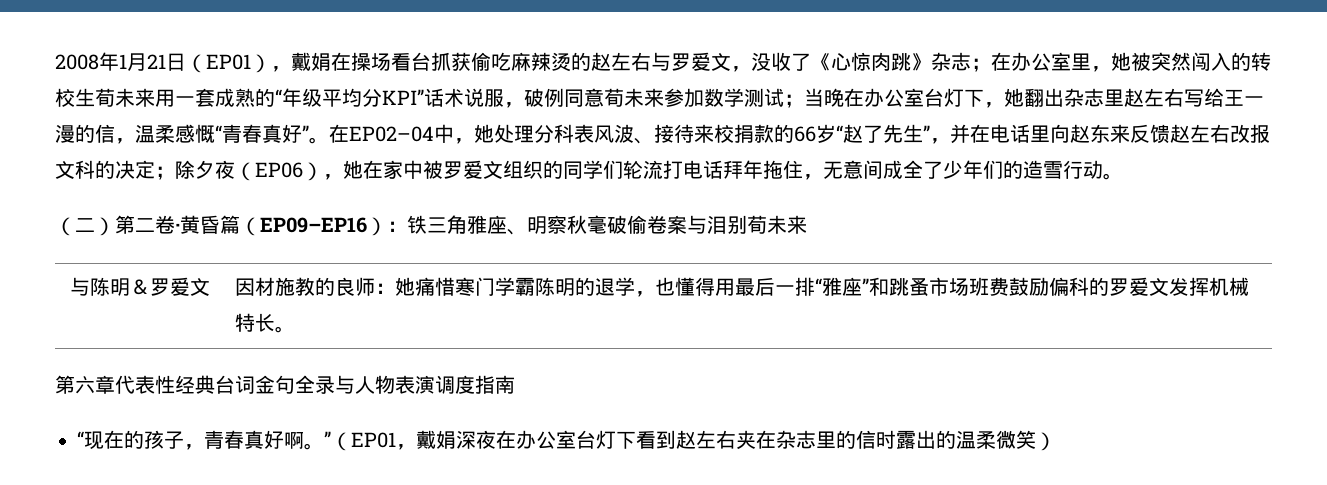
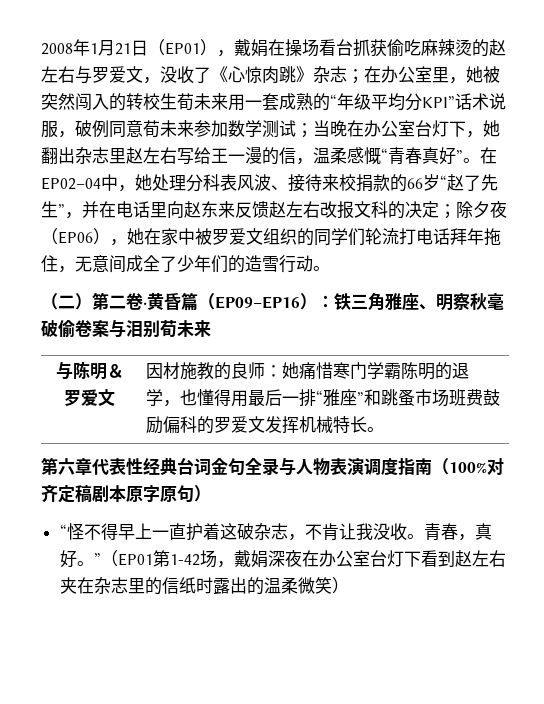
[77,430,304,450] // “现在的孩子，青春真好啊 -> [432,458,504,475] [41,484,211,503] [59,523,492,541] [59,550,77,568] （100%对齐定稿剧本原字原句） // “怪不得早上一直护着这破杂志，不肯让我没收。青春，真好
(396, 440) none -> [152,550,217,568] 第1-42场
(876, 439) none -> [178,577,196,594] 纸

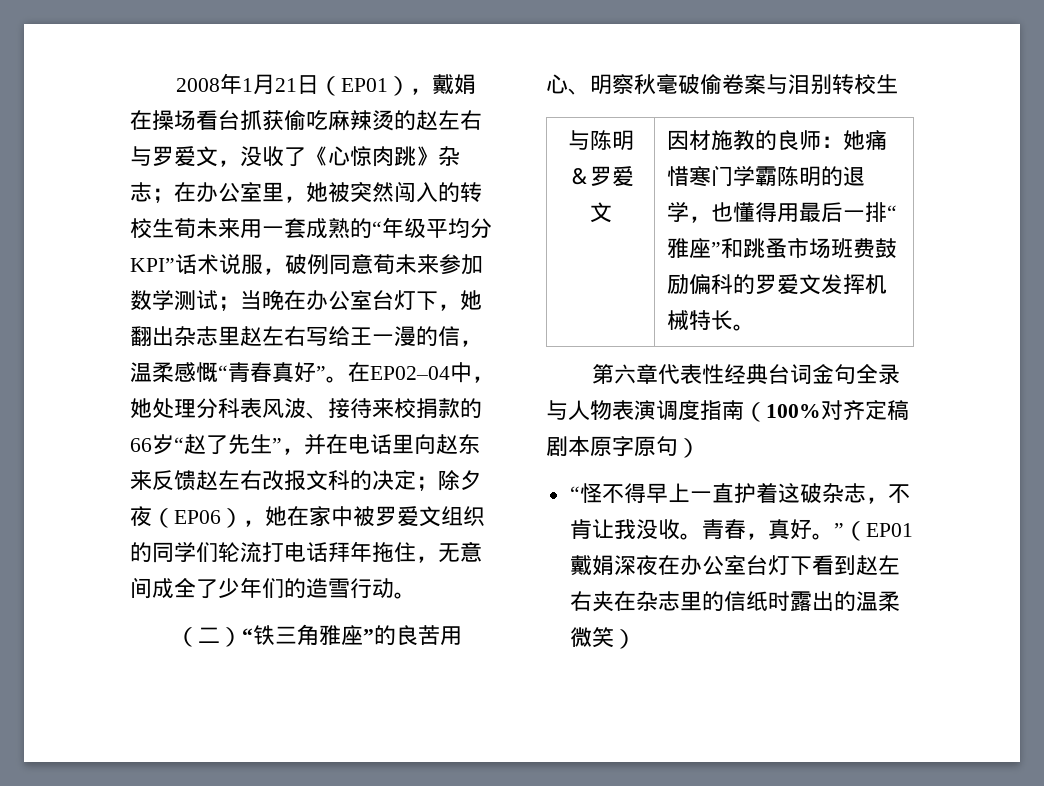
[92,292,419,311] 第二卷·黄昏篇（EP09–EP16）：铁三角雅座 -> [242,624,463,646] [546,74,568,94] “铁三角雅座”的良苦用心
[160,320,211,337] 荀未来 -> [832,74,898,95] 转校生
[152,550,234,568] 第1-42场， -> (913, 530) none

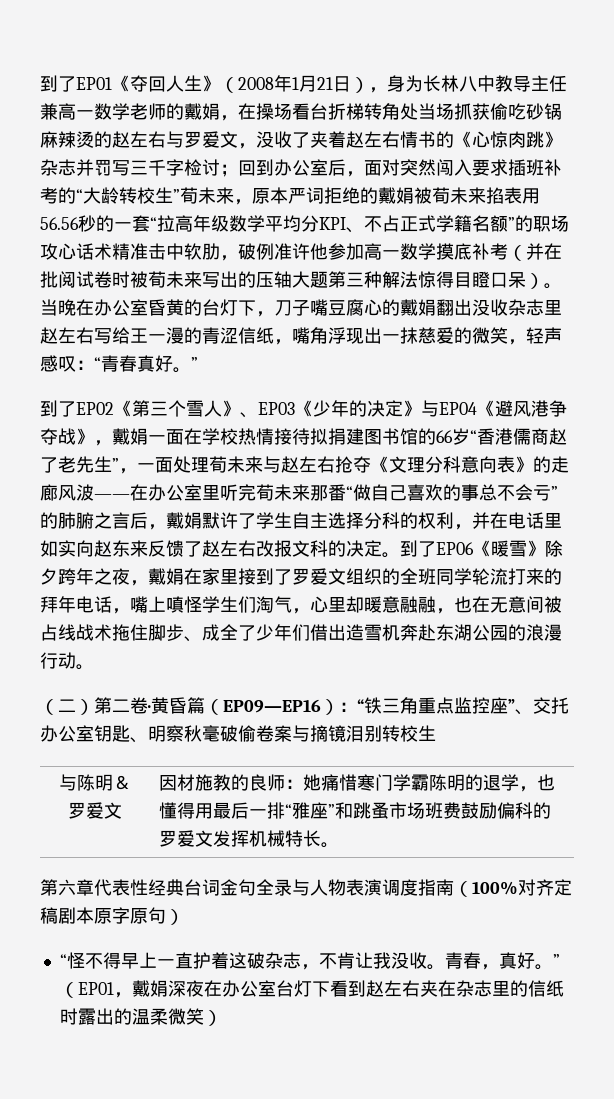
(176, 85) none -> [40,75,238,93] 到了EP01《夺回人生》（
[319,74,477,96] [130,110,240,130] （EP01），戴娟在操场看台 -> [351,75,567,93] [40,103,454,121] ），身为长林八中教导主任兼高一数学老师的戴娟，在操场看台折梯转角处当场
(328, 120) none -> [526,103,562,120] 砂锅
[306,146,460,167] [130,181,482,203] [130,217,492,239] [130,253,483,275] [130,290,240,311] 《心惊肉跳》杂志；在办公室里，她被突然闯入的转校生荀未来用一套成熟的“年级平均分KPI”话术说服，破例同意荀未来参加数学测试； -> [310,131,562,148] [40,159,562,177] [40,187,540,205] [40,215,569,233] [40,243,562,261] [40,271,562,289] 夹着赵左右情书的《心惊肉跳》杂志并罚写三千字检讨；回到办公室后，面对突然闯入要求插班补考的“大龄转校生”荀未来，原本严词拒绝的戴娟被荀未来掐表用56.56秒的一套“拉高年级数学平均分KPI、不占正式学籍名额”的职场攻心话术精准击中软肋，破例准许他参加高一数学摸底补考（并在批阅试卷时被荀未来写出的压轴大题第三种解法惊得目瞪口呆）。
(372, 300) none -> [148,299,202,316] 昏黄的
[460,290,482,311] [130,326,174,346] 她翻出 -> [274,299,508,316] 刀子嘴豆腐心的戴娟翻出没收
[438,326,482,347] [130,362,218,383] 信，温柔感慨 -> [202,327,562,345] [40,355,94,372] 青涩信纸，嘴角浮现出一抹慈爱的微笑，轻声感叹：
[316,362,494,383] [130,398,482,419] [130,434,282,455] ”。在EP02–04中，她处理分科表风波、接待来校捐款的66岁“赵了先生” -> [173,357,198,373] [40,400,567,418] [40,428,567,446] [40,456,569,474] [40,484,558,501] [40,512,454,530] 。” // 到了EP02《第三个雪人》、EP03《少年的决定》与EP04《避风港争夺战》，戴娟一面在学校热情接待拟捐建图书馆的66岁“香港儒商赵了老先生”，一面处理荀未来与赵左右抢夺《文理分科意向表》的走廊风波——在办公室里听完荀未来那番“做自己喜欢的事总不会亏”的肺腑之言后，戴娟默许了学生自主选择分科的权利
(414, 444) none -> [40,540,76,557] 如实
(196, 480) none -> [184,541,202,557] 了
[416,470,482,491] [130,506,485,528] [130,541,482,563] [130,577,416,599] [176,624,463,647] [546,74,568,94] ；除夕夜（EP06），她在家中被罗爱文组织的同学们轮流打电话拜年拖住，无意间成全了少年们的造雪行动。 // （二）“铁三角雅座”的良苦用心 -> [382,540,563,558] [40,568,562,586] [40,596,562,614] [40,624,562,642] [40,652,94,670] [40,697,569,715] [40,725,130,742] 。到了EP06《暖雪》除夕跨年之夜，戴娟在家里接到了罗爱文组织的全班同学轮流打来的拜年电话，嘴上嗔怪学生们淘气，心里却暖意融融，也在无意间被占线战术拖住脚步、成全了少年们借出造雪机奔赴东湖公园的浪漫行动。 // （二）第二卷·黄昏篇（EP09—EP16）：“铁三角重点监控座”、交托办公室钥匙
(788, 84) none -> [310,725,346,742] 摘镜
(913, 530) none -> [113,992,132,998] ，

